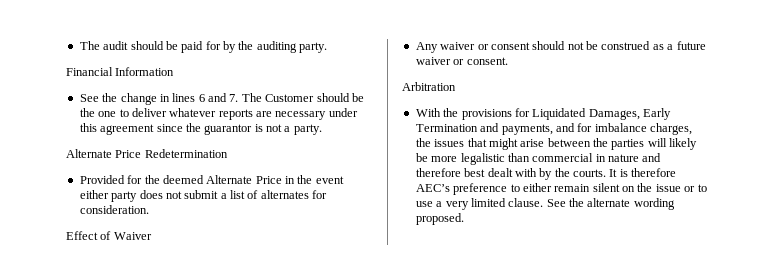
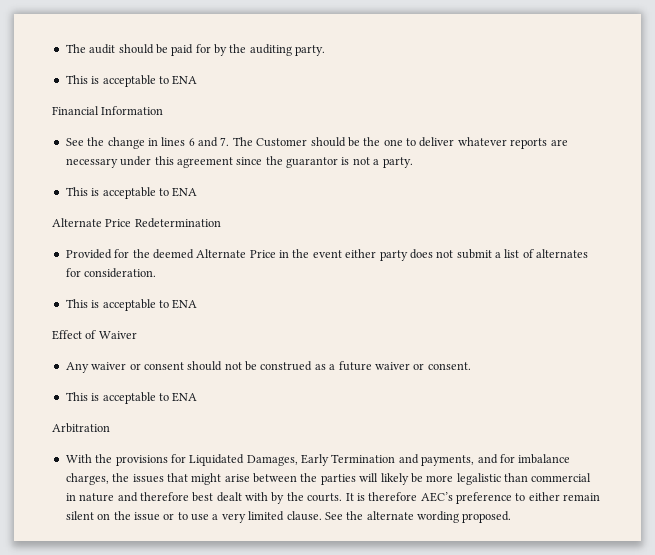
(328, 47) none -> [65,75,198,87] // This is acceptable to ENA
(322, 129) none -> [65,187,198,199] // This is acceptable to ENA
(149, 209) none -> [65,299,198,311] // This is acceptable to ENA
(508, 61) none -> [65,392,198,404] // This is acceptable to ENA

